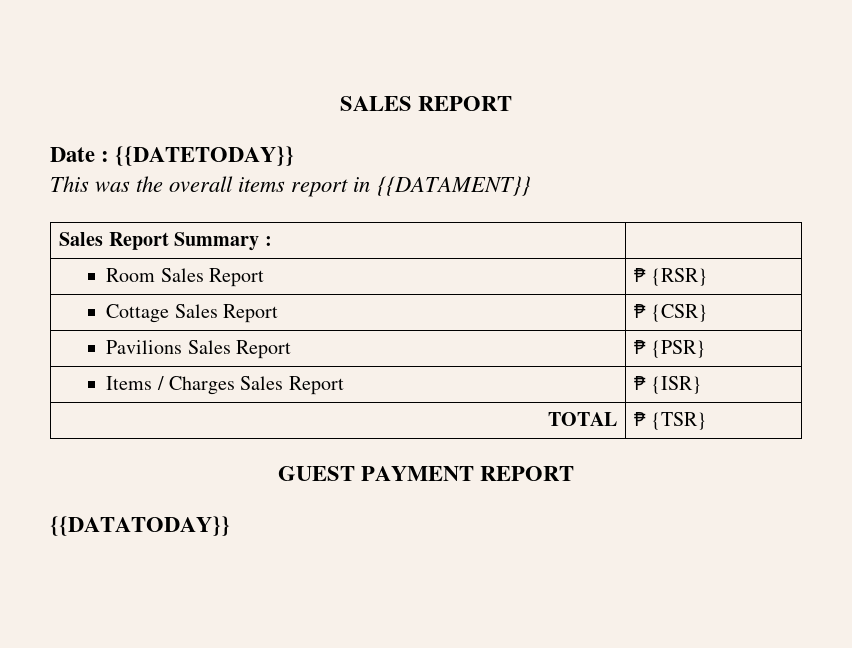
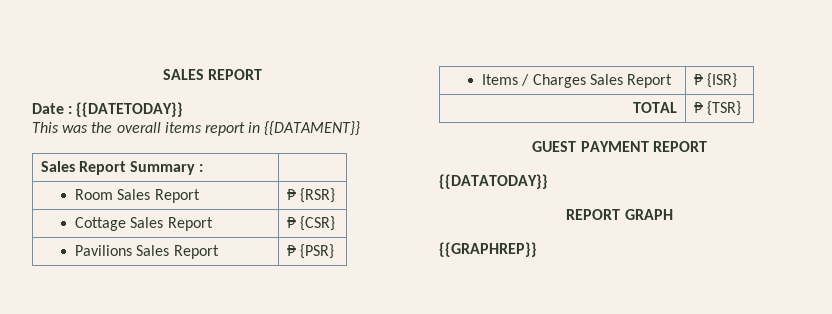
(230, 526) none -> [566,209,673,220] [439,242,537,257] // REPORT GRAPH // {{GRAPHREP}}

